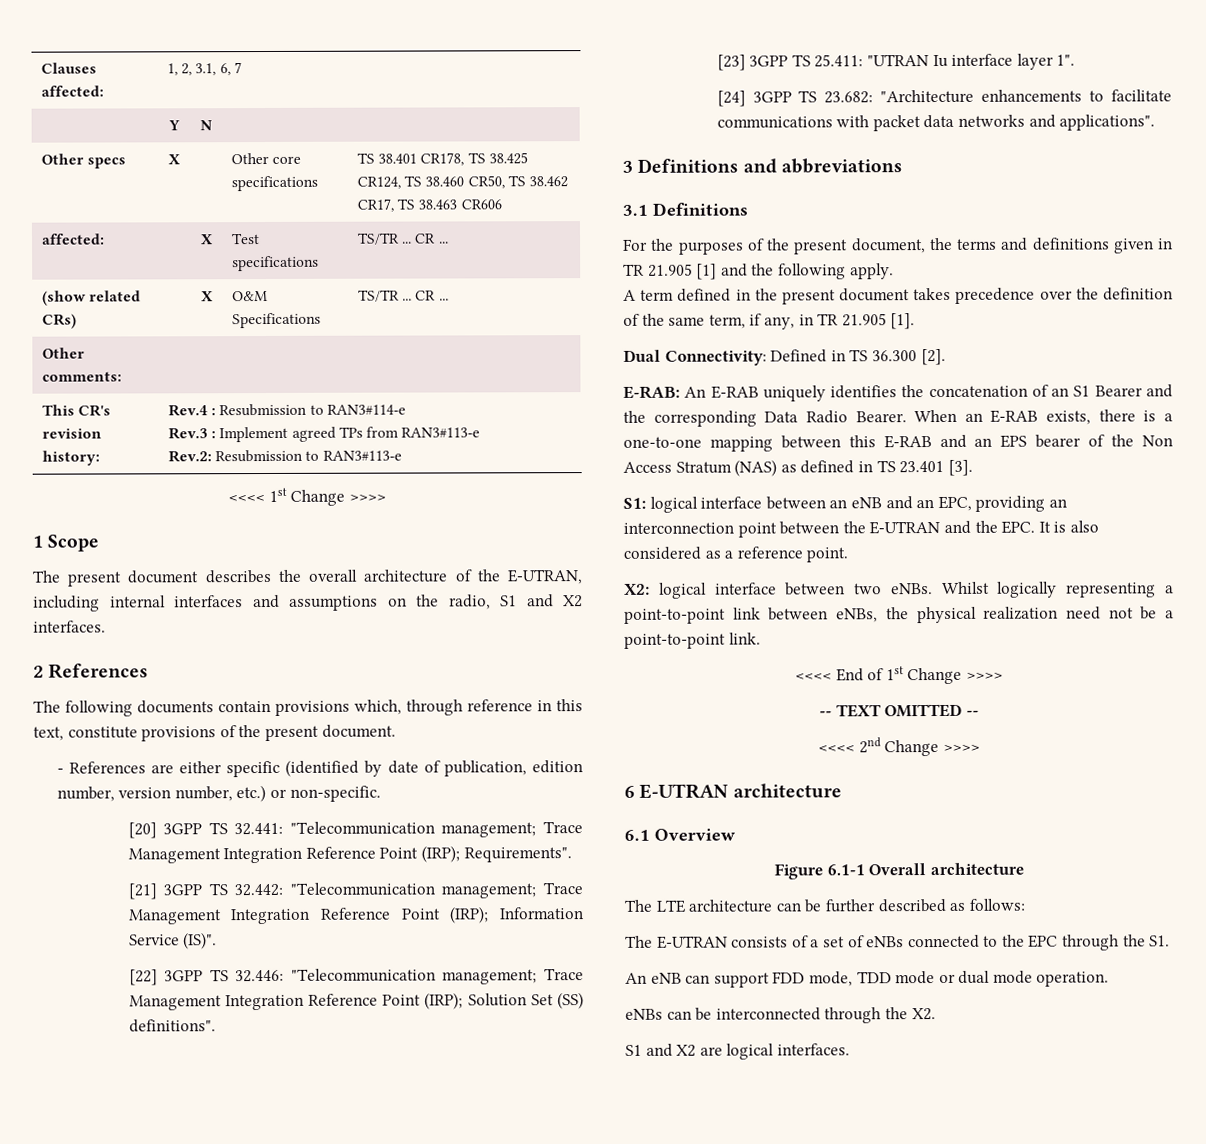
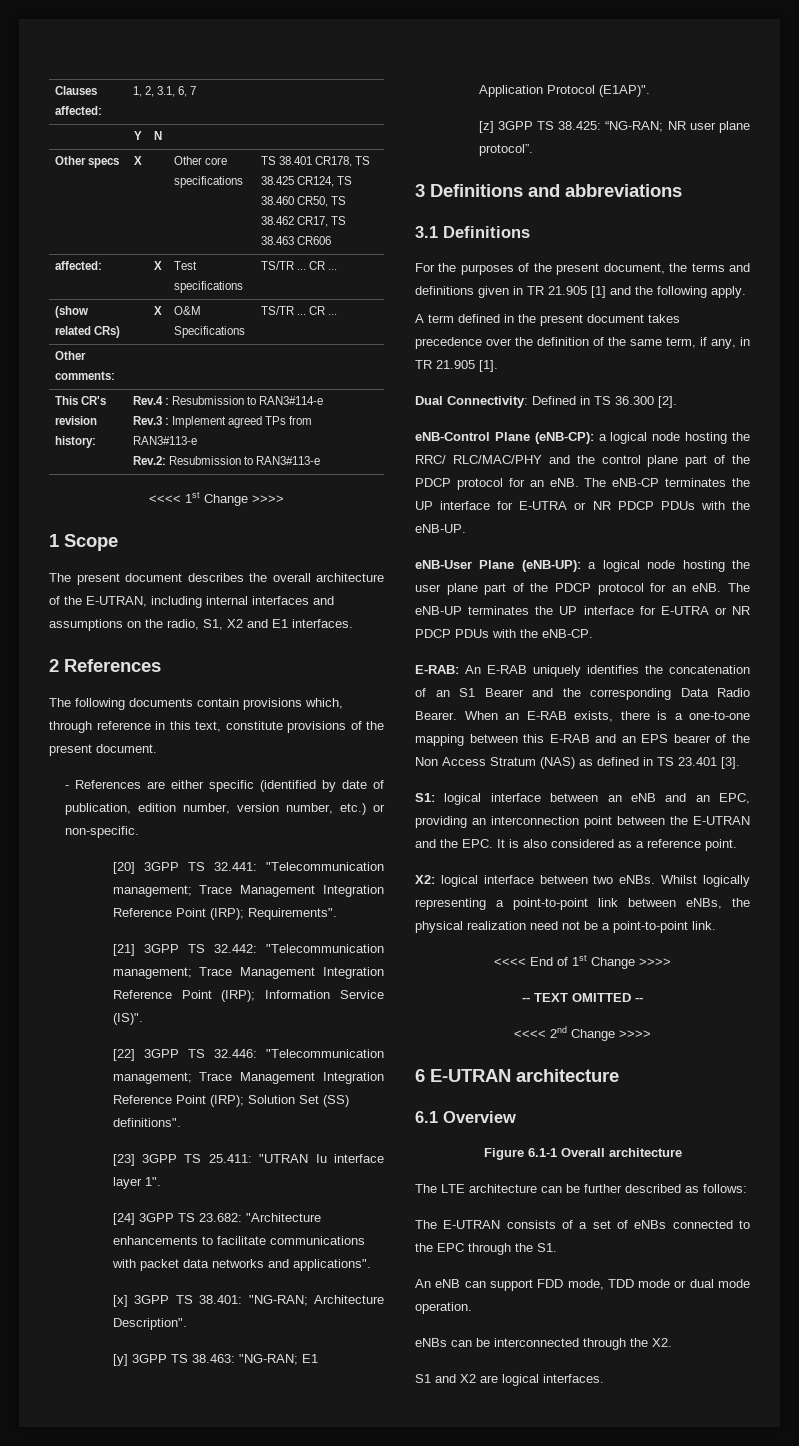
[500,594,583,608] S1 and X2 -> [203,619,288,630] S1, X2 and E1
(1156, 122) none -> [112,1295,384,1307] [112,1318,187,1330] [112,1354,318,1366] [478,85,650,97] [478,121,750,133] [478,144,533,156] // [x] 3GPP TS 38.401: "NG-RAN; Architecture Description". // [y] 3GPP TS 38.463: "NG-RAN; E1 Application Protocol (E1AP)". // [z] 3GPP TS 38.425: “NG-RAN; NR user plane protocol”.
(946, 357) none -> [415,432,750,444] [415,455,750,467] [415,478,750,490] [415,501,750,510] [415,524,466,533] [415,560,750,572] [415,583,750,595] [415,606,750,615] [415,629,593,638] // eNB-Control Plane (eNB-CP): a logical node hosting the RRC/ RLC/MAC/PHY and the control plane part of the PDCP protocol for an eNB. The eNB-CP terminates the UP interface for E-UTRA or NR PDCP PDUs with the eNB-UP. // eNB-User Plane (eNB-UP): a logical node hosting the user plane part of the PDCP protocol for an eNB. The eNB-UP terminates the UP interface for E-UTRA or NR PDCP PDUs with the eNB-CP.

